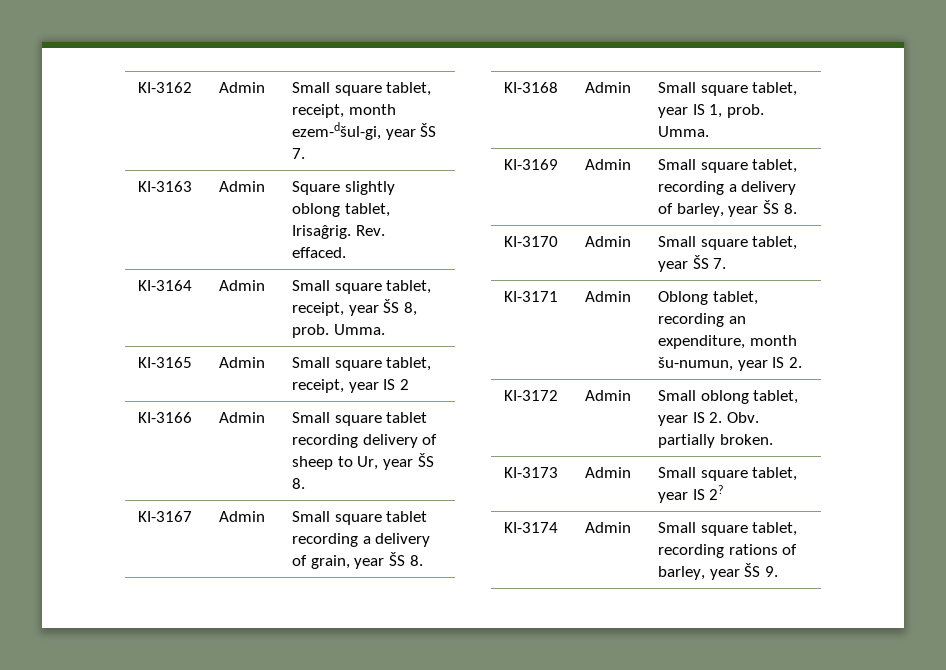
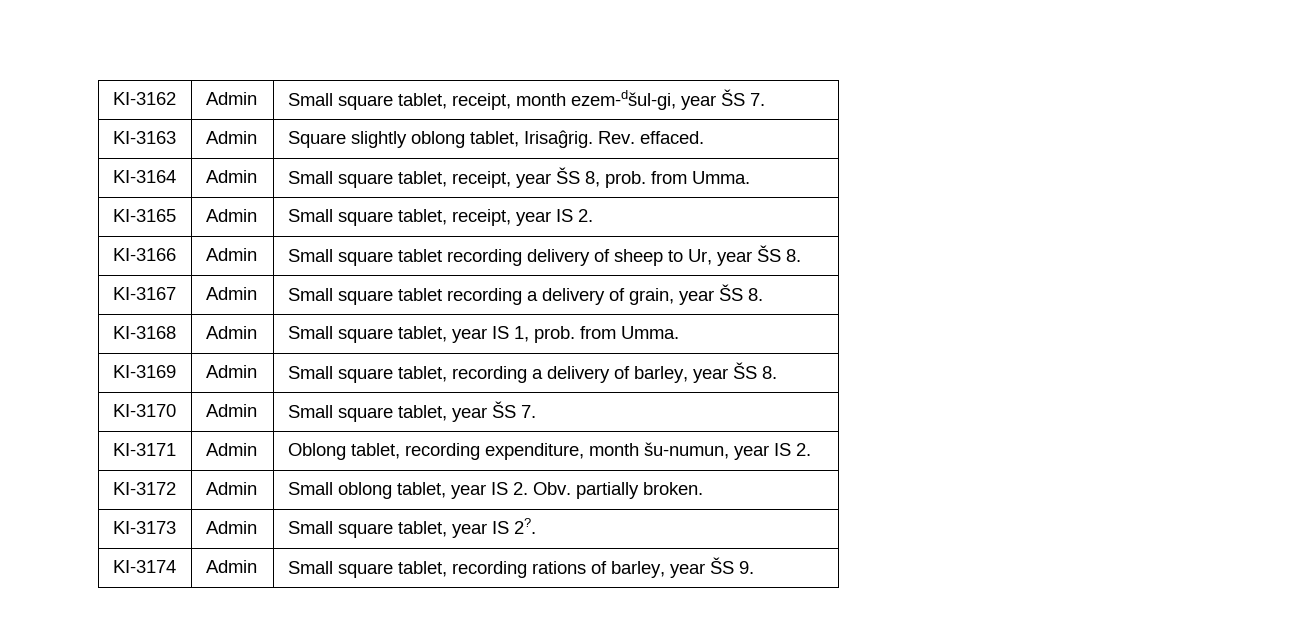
(330, 331) none -> [650,171,687,184] from
[399,379,409,390] 2 -> [577,209,593,222] 2.
(764, 111) none -> [579,326,616,339] from
[728,316,746,324] an -> (480, 451) none
[709,485,725,500] 2? -> [513,518,536,534] 2?.

